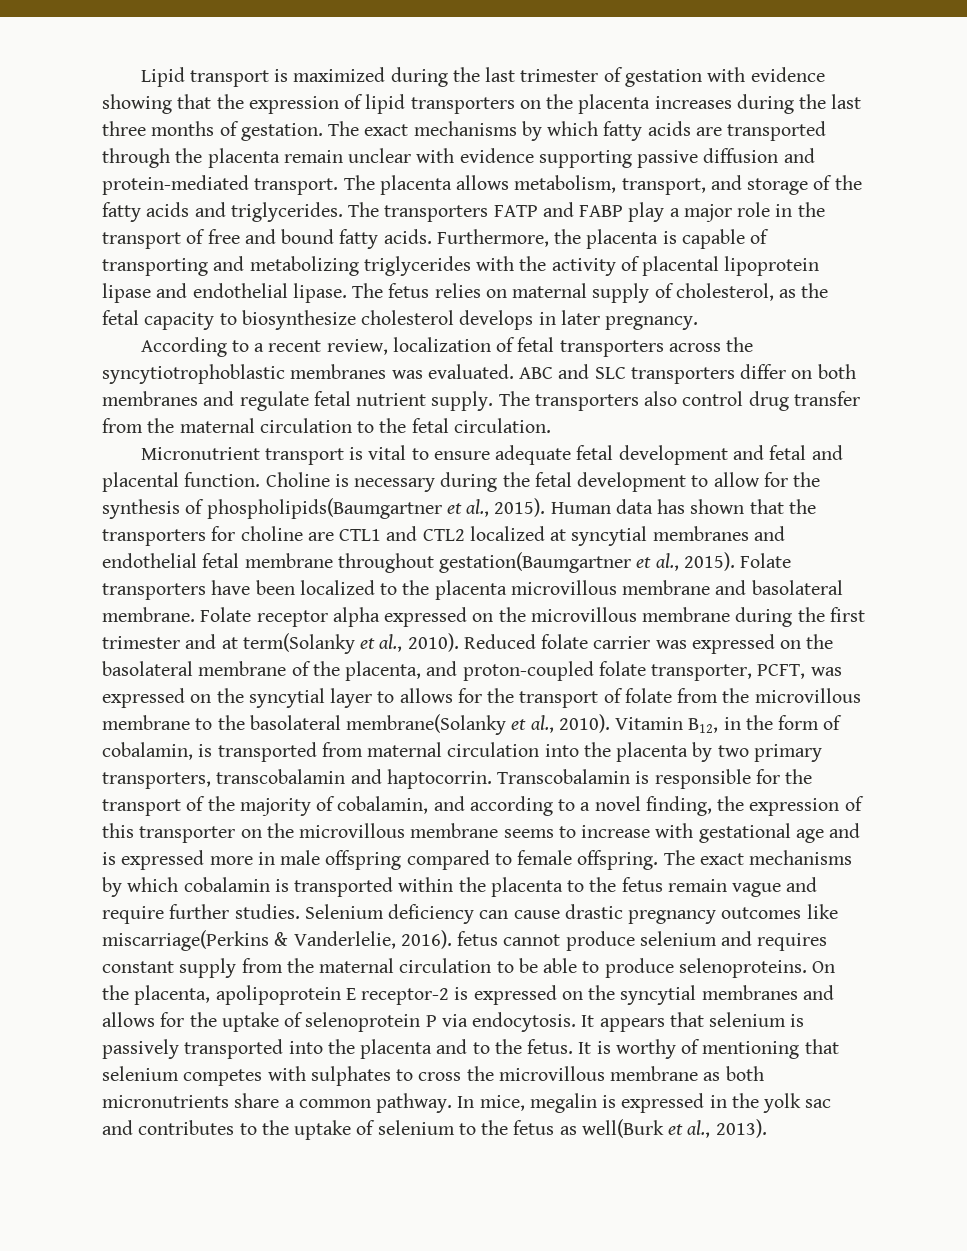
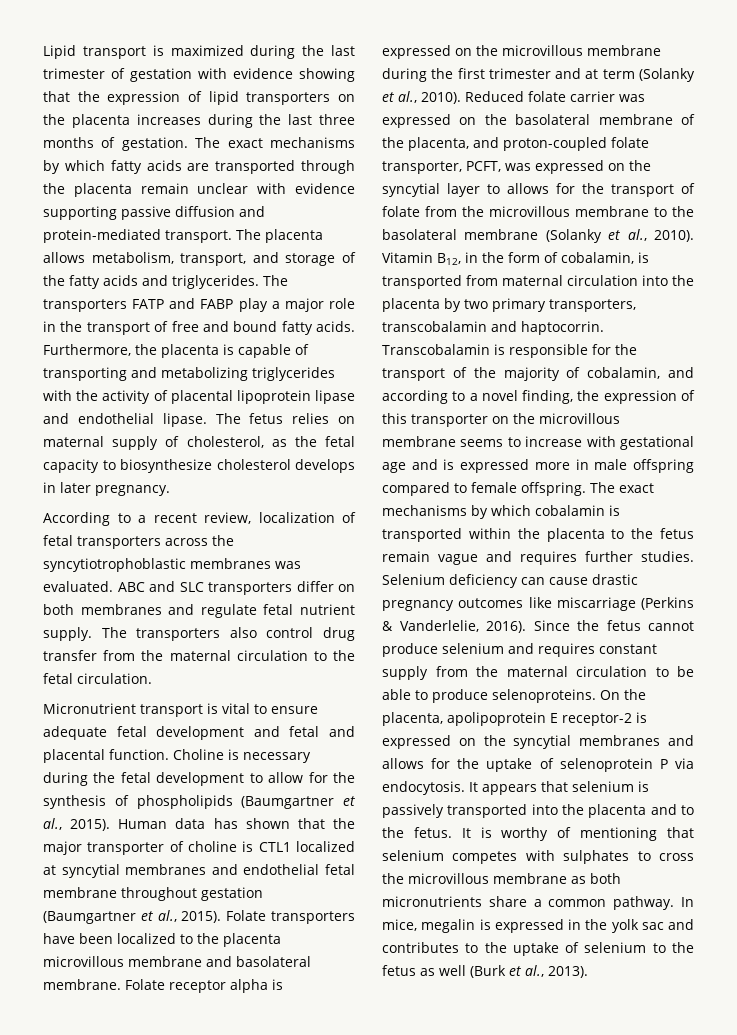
[206,498,442,519] phospholipids(Baumgartner -> [136,795,335,809] phospholipids (Baumgartner
[102,526,465,546] transporters for choline are CTL1 and CTL2 -> [43,841,291,855] major transporter of choline is CTL1
[439,552,632,573] gestation(Baumgartner -> [201,887,263,901] [43,911,136,924] gestation (Baumgartner
(380, 617) none -> [272,979,283,990] is
[242,633,355,654] term(Solanky -> [602,68,695,82] term (Solanky
[346,714,507,735] membrane(Solanky -> [464,229,602,243] membrane (Solanky
[102,906,164,924] require -> [520,551,577,565] requires
[102,930,269,951] miscarriage(Perkins -> [556,597,694,611] miscarriage (Perkins
(452, 939) none -> [533,620,599,631] Since the
[581,1119,664,1138] well(Burk -> [439,965,506,978] well (Burk

